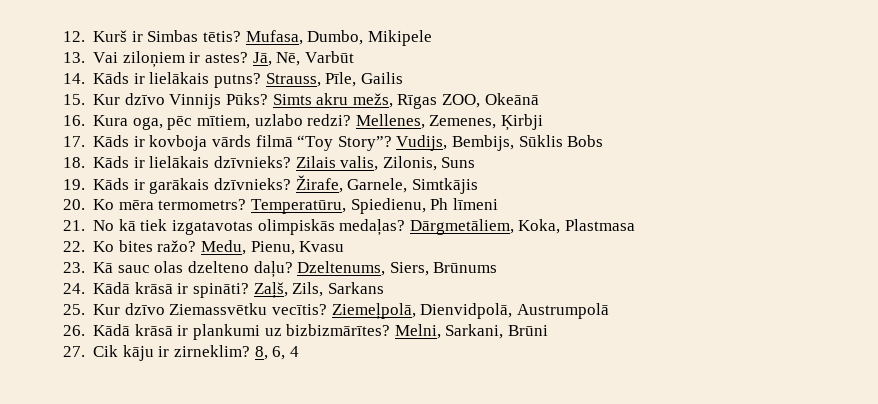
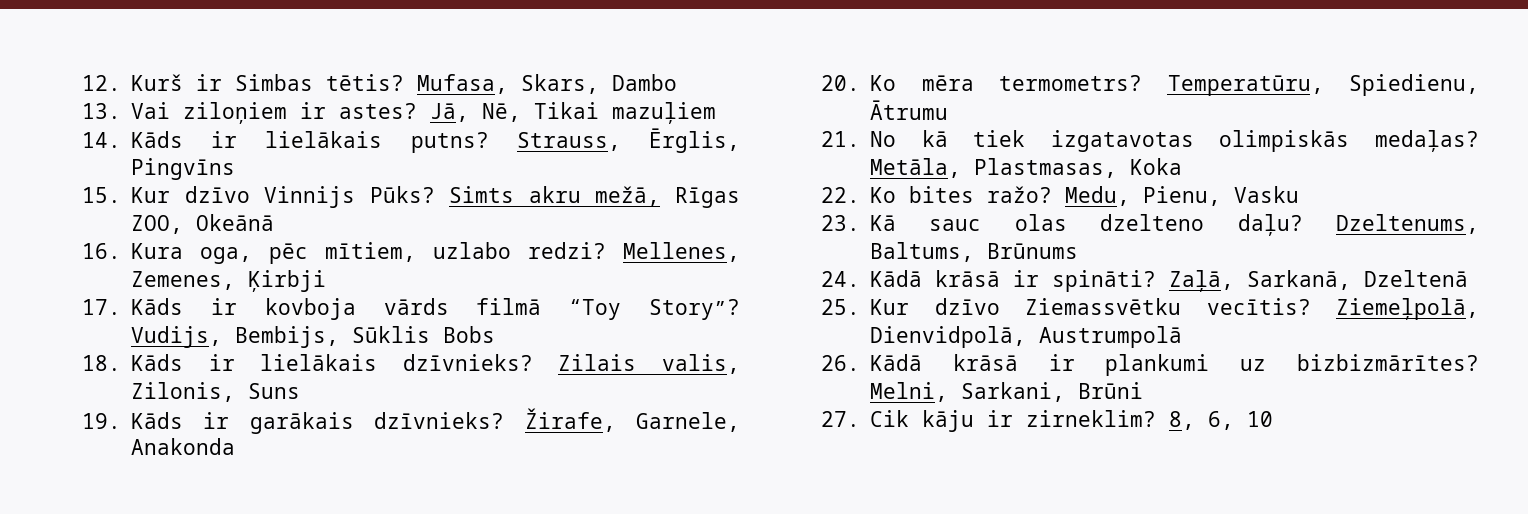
[307,30,432,46] Dumbo, Mikipele -> [520,74,677,94] Skars, Dambo
[304,51,354,63] Varbūt -> [533,102,716,124] Tikai mazuļiem
[325,72,403,87] Pīle, Gailis -> [649,128,740,153] [130,158,235,180] Ērglis, Pingvīns
[352,93,393,108] mežs, -> [595,186,661,206] mežā,
[411,178,478,194] Simtkājis -> [130,438,235,455] Anakonda
[430,198,498,210] Ph līmeni -> [869,100,948,120] Ātrumu
[409,219,635,235] Dārgmetāliem, Koka, Plastmasa -> [869,158,1182,178] Metāla, Plastmasas, Koka
[299,241,345,252] Kvasu -> [1233,186,1299,203] Vasku
[389,262,429,276] Siers, -> [869,242,974,262] Baltums,
[253,282,384,299] Zaļš, Zils, Sarkans -> [1168,270,1468,292] Zaļā, Sarkanā, Dzeltenā
[289,346,299,357] 4 -> [1246,411,1273,427] 10

